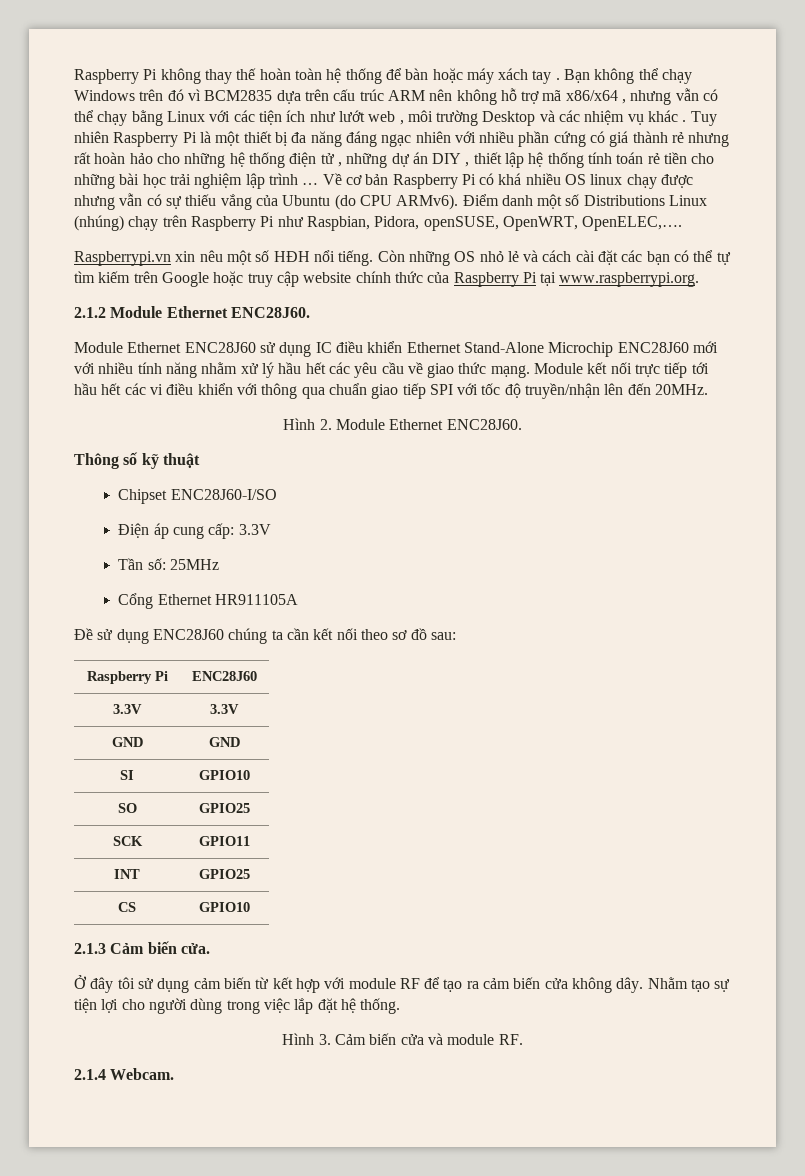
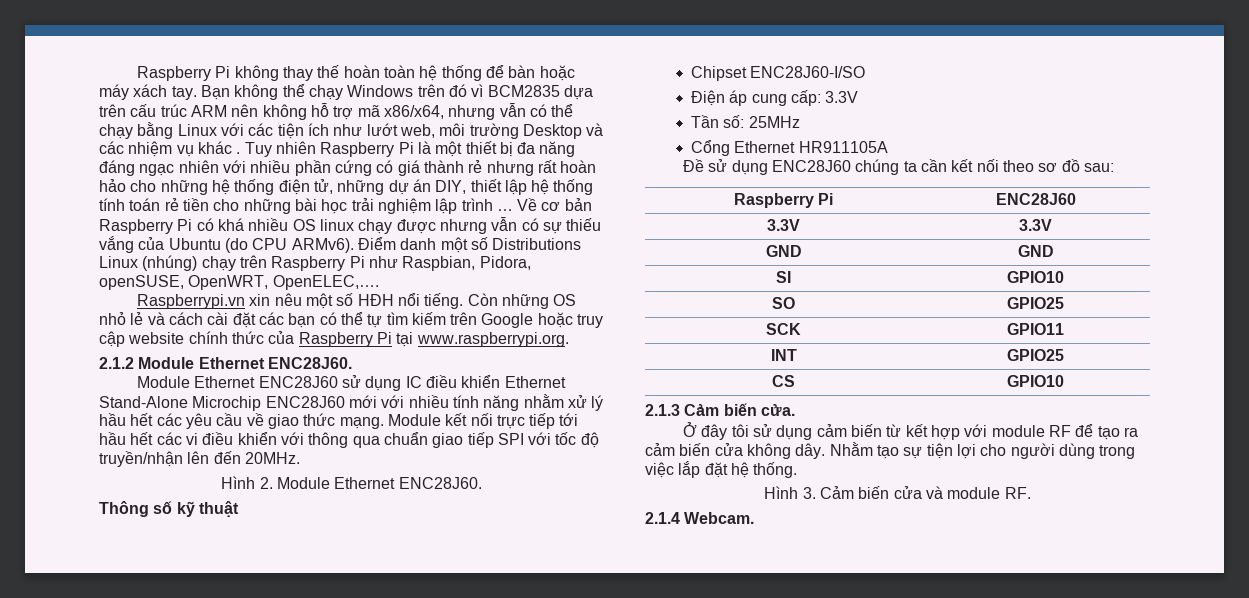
[532,70,560,84] tay . -> [171,86,197,100] tay.
[565,90,627,104] x86/x64 , -> [383,105,444,119] x86/x64,
[368,111,404,125] web , -> [399,124,435,138] web,
[320,153,342,167] tử , -> [313,179,333,194] tử,
[432,153,470,167] DIY , -> [435,180,467,194] DIY,

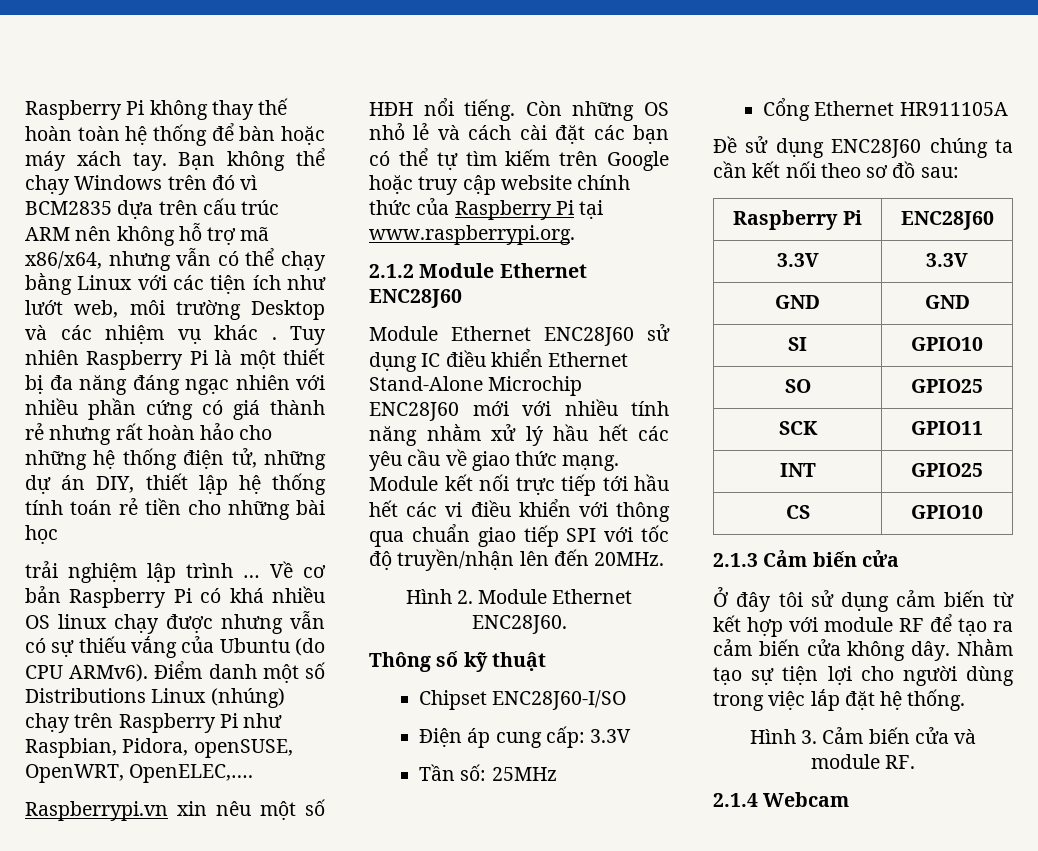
(348, 206) none -> (58, 534) //
[267,357,352,369] ENC28J60. -> [369,289,462,308] ENC28J60
[760,404,795,416] cửa. -> [861,549,899,567] cửa
[684,512,755,524] Webcam. -> [763,792,850,807] Webcam

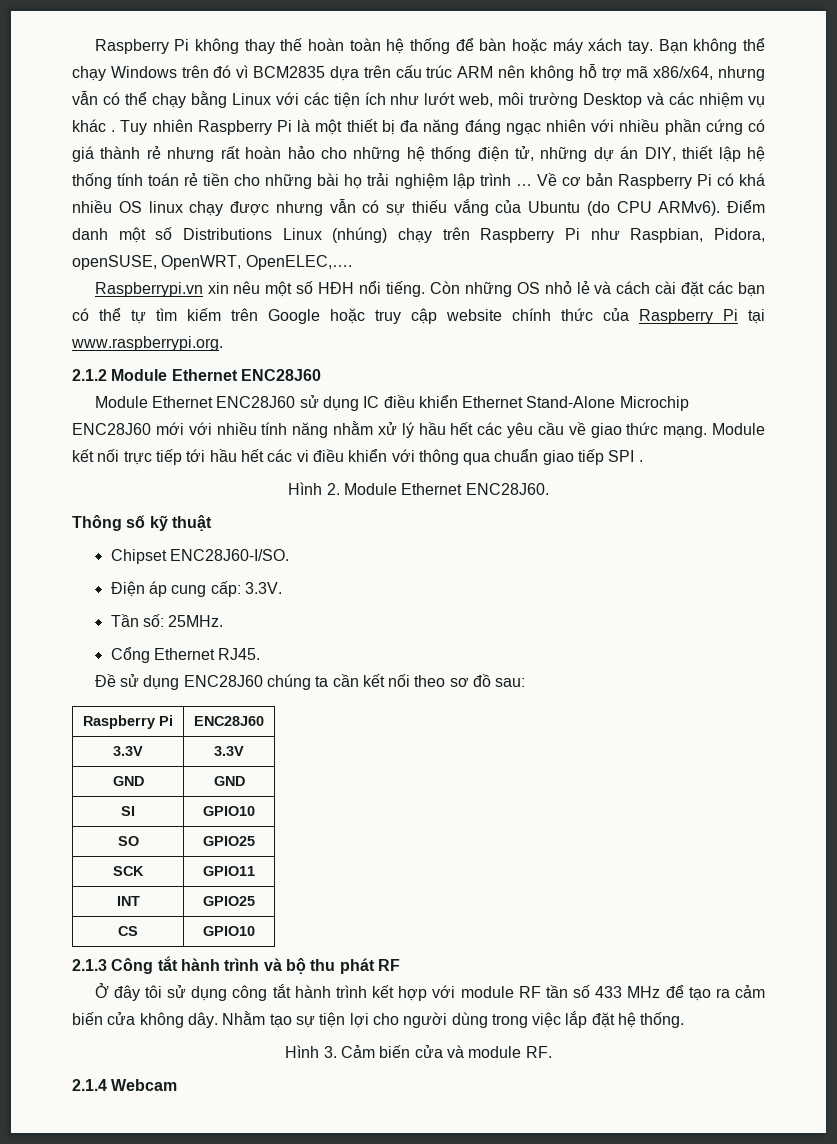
[25,525,58,544] học // -> [344,174,363,189] họ
[604,525,669,542] [369,549,665,571] với tốc độ truyền/nhận lên đến 20MHz. -> [638,460,643,462] .
[492,690,627,710] ENC28J60-I/SO -> [170,549,290,561] ENC28J60-I/SO.
[590,729,632,743] 3.3V -> [245,582,283,594] 3.3V.
[491,767,557,781] 25MHz -> [168,615,224,627] 25MHz.
[899,102,1008,116] HR911105A -> [218,648,261,660] RJ45.
[763,549,899,567] Cảm biến cửa -> [111,956,400,974] Công tắt hành trình và bộ thu phát RF
[896,590,1014,607] cảm biến từ -> [232,984,367,1001] công tắt hành trình
(924, 625) none -> [545,985,661,998] tần số 433 MHz

